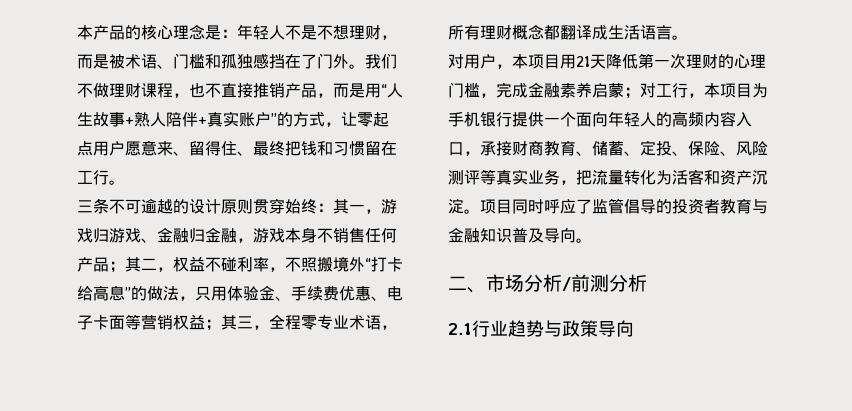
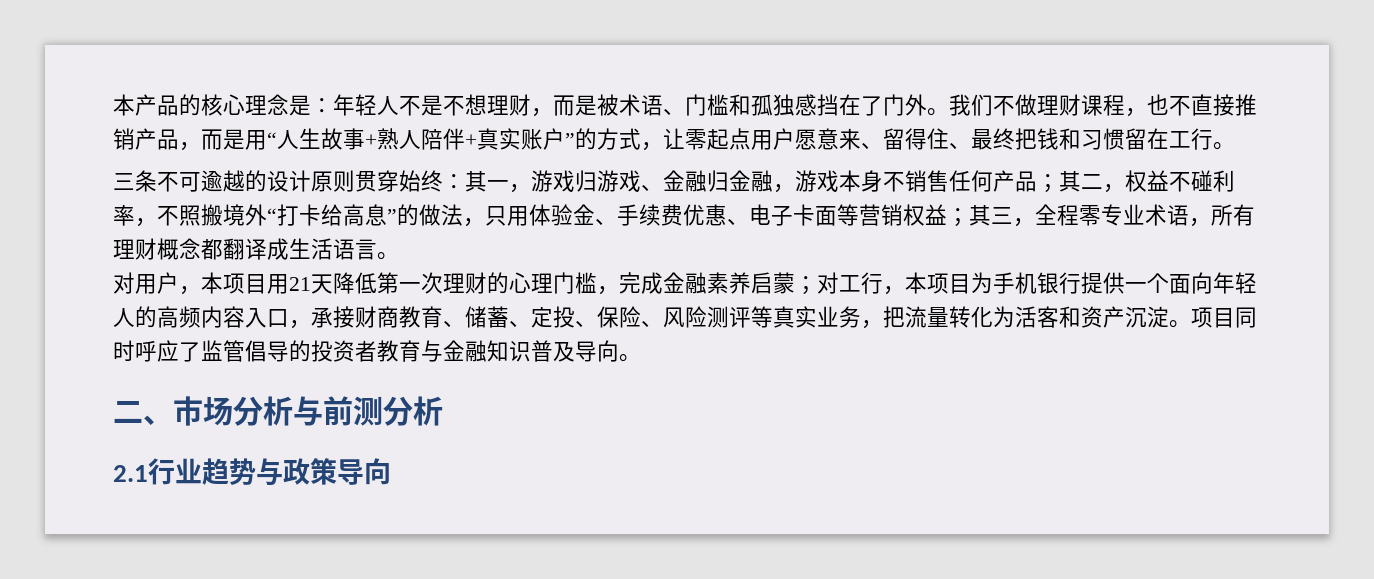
[562,277,571,291] / -> [293,396,323,426] 与

